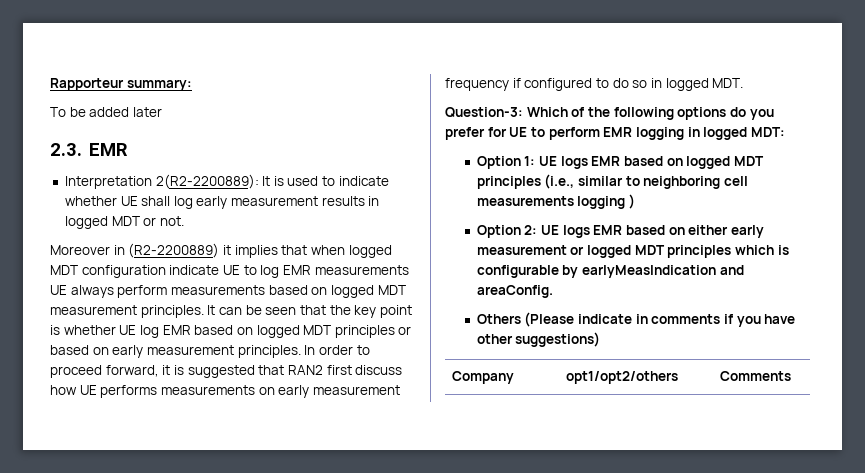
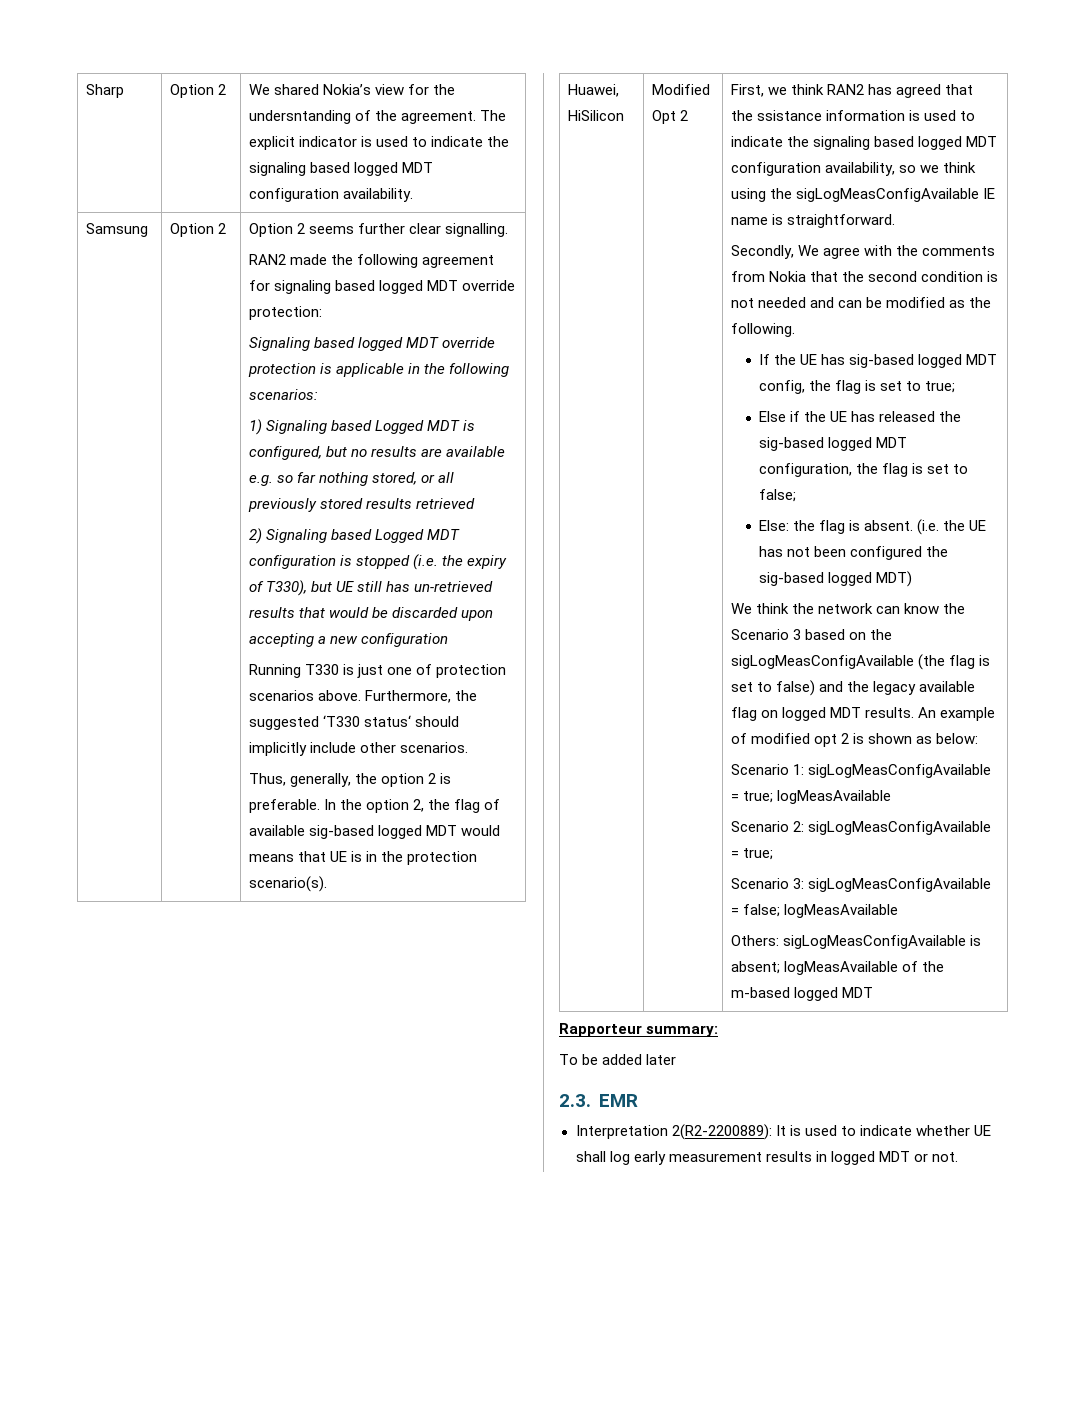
(50, 84) none -> [85,84,124,98] [169,84,227,98] [248,84,456,95] [248,110,507,124] [248,136,510,150] [248,162,434,176] [248,188,414,202] [85,223,148,237] [169,223,227,237] [248,223,509,237] [248,254,495,268] [248,280,516,294] [248,306,322,320] [248,337,496,351] [247,363,510,377] [248,389,318,400] [248,419,476,435] [248,446,506,460] [248,472,455,486] [247,498,476,512] [248,528,461,544] [248,554,508,570] [248,580,494,596] [248,607,494,621] [248,633,449,647] [248,664,507,678] [248,690,478,703] [248,715,460,730] [248,742,469,756] [248,773,452,787] [248,799,501,813] [248,825,501,839] [248,851,478,865] [248,876,327,892] [567,84,619,97] [567,110,624,121] [651,84,710,95] [651,110,689,124] [730,84,974,98] [730,110,976,121] [730,136,998,150] [730,162,977,176] [730,188,996,202] [730,214,896,228] [730,245,996,259] [730,271,999,282] [730,297,992,308] [730,323,795,337] [759,354,998,368] [759,380,956,394] [759,411,962,422] [759,437,908,451] [759,463,969,477] [759,489,797,502] [759,519,987,535] [759,546,949,560] [759,571,913,587] [730,603,966,614] [730,629,893,640] [730,654,991,670] [730,680,976,696] [730,707,996,721] [730,733,979,747] [730,764,992,778] [730,790,892,804] [730,821,992,835] [730,848,774,860] [730,878,992,892] [730,904,899,918] [730,935,982,949] [730,961,945,975] [730,987,874,1001] Sharp | Option 2 | We shared Nokia’s view for the undersntanding of the agreement. The explicit indicator is used to indicate the signaling based logged MDT configuration availability. // Samsung | Option 2 | Option 2 seems further clear signalling. // RAN2 made the following agreement for signaling based logged MDT override protection: // Signaling based logged MDT override protection is applicable in the following scenarios: // 1) Signaling based Logged MDT is configured, but no results are available e.g. so far nothing stored, or all previously stored results retrieved // 2) Signaling based Logged MDT configuration is stopped (i.e. the expiry of T330), but UE still has un-retrieved results that would be discarded upon accepting a new configuration // Running T330 is just one of protection scenarios above. Furthermore, the suggested ‘T330 status‘ should implicitly include other scenarios. // Thus, generally, the option 2 is preferable. In the option 2, the flag of available sig-based logged MDT would means that UE is in the protection scenario(s). // Huawei, HiSilicon | Modified Opt 2 | First, we think RAN2 has agreed that the ssistance information is used to indicate the signaling based logged MDT configuration availability, so we think using the sigLogMeasConfigAvailable IE name is straightforward. // Secondly, We agree with the comments from Nokia that the second condition is not needed and can be modified as the following. // If the UE has sig-based logged MDT config, the flag is set to true; // Else if the UE has released the sig-based logged MDT configuration, the flag is set to false; // Else: the flag is absent. (i.e. the UE has not been configured the sig-based logged MDT) // We think the network can know the Scenario 3 based on the sigLogMeasConfigAvailable (the flag is set to false) and the legacy available flag on logged MDT results. An example of modified opt 2 is shown as below: // Scenario 1: sigLogMeasConfigAvailable = true; logMeasAvailable // Scenario 2: sigLogMeasConfigAvailable = true; // Scenario 3: sigLogMeasConfigAvailable = false; logMeasAvailable // Others: sigLogMeasConfigAvailable is absent; logMeasAvailable of the m-based logged MDT //
[50,243,392,258] [50,265,409,278] [50,285,406,298] [50,305,412,318] [50,325,412,338] [50,345,370,358] [50,365,403,378] [50,385,400,398] [445,78,744,91] [445,107,774,120] [445,127,785,140] [476,156,764,169] [476,174,749,189] [476,194,636,209] [476,225,764,238] [476,245,789,258] [476,265,744,278] [476,285,553,298] [476,312,796,327] [476,332,601,347] [451,371,514,384] [565,371,678,384] [720,371,791,381] // Moreover in (R2-2200889) it implies that when logged MDT configuration indicate UE to log EMR measurements UE always perform measurements based on logged MDT measurement principles. It can be seen that the key point is whether UE log EMR based on logged MDT principles or based on early measurement principles. In order to proceed forward, it is suggested that RAN2 first discuss how UE performs measurements on early measurement frequency if configured to do so in logged MDT. // Question-3: Which of the following options do you prefer for UE to perform EMR logging in logged MDT: // Option 1: UE logs EMR based on logged MDT principles (i.e., similar to neighboring cell measurements logging ) // Option 2: UE logs EMR based on either early measurement or logged MDT principles which is configurable by earlyMeasIndication and areaConfig. // Others (Please indicate in comments if you have other suggestions) // Company | opt1/opt2/others | Comments -> (958, 1157) none

